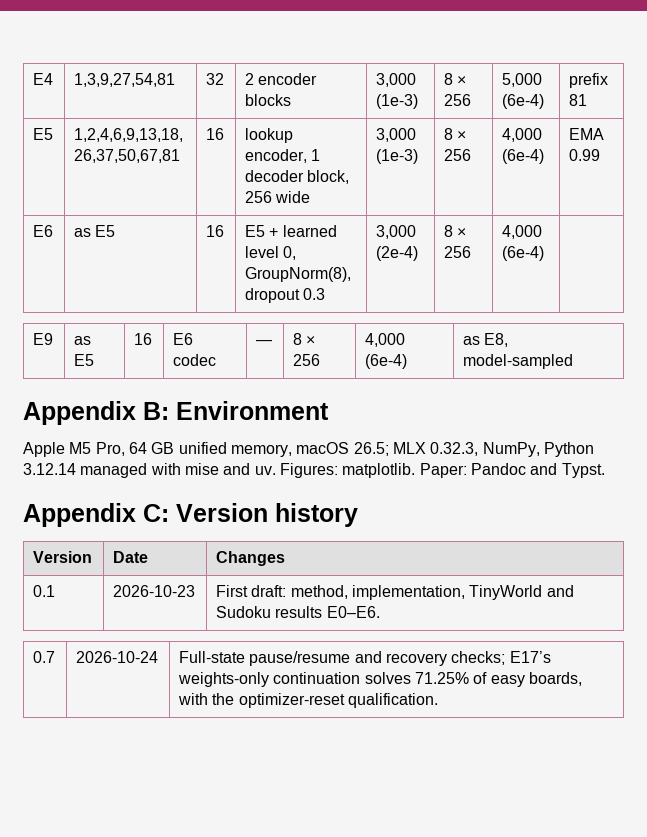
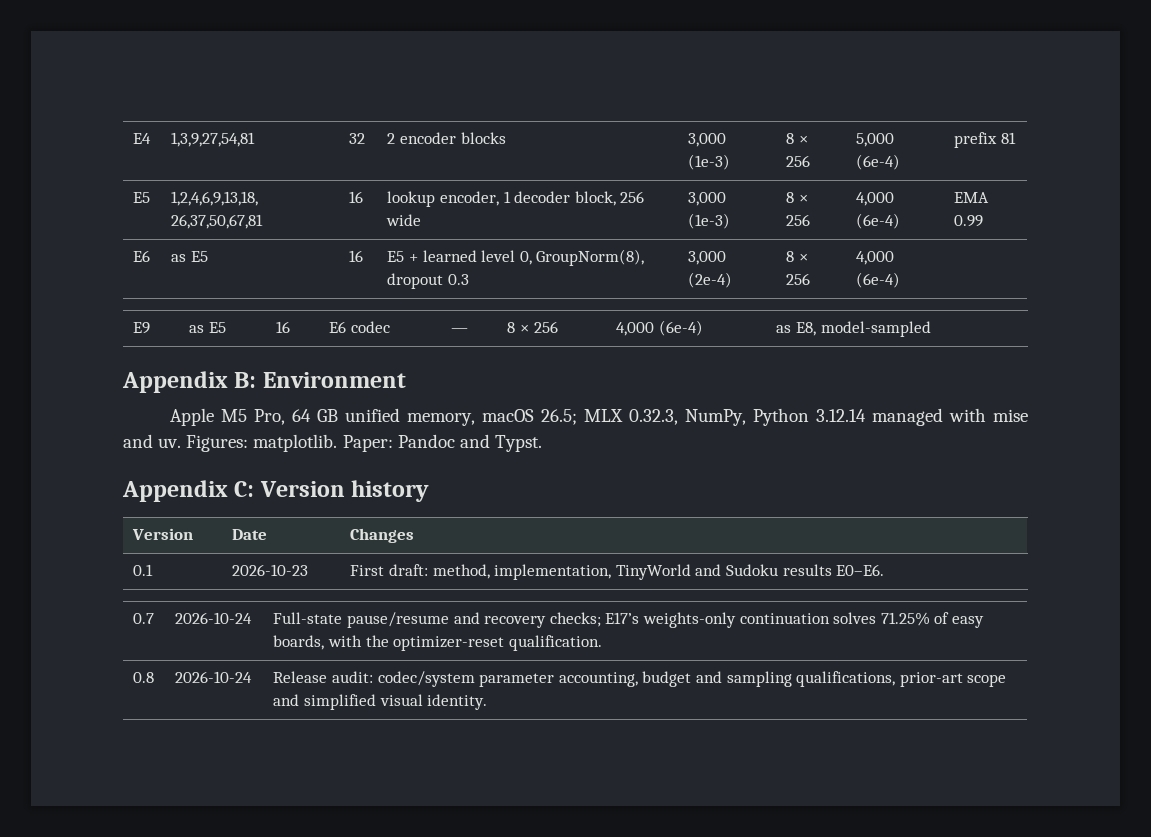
(438, 700) none -> [133,672,155,683] [175,671,253,683] [273,671,1007,687] [273,694,488,710] // 0.8 | 2026-10-24 | Release audit: codec/system parameter accounting, budget and sampling qualifications, prior-art scope and simplified visual identity.

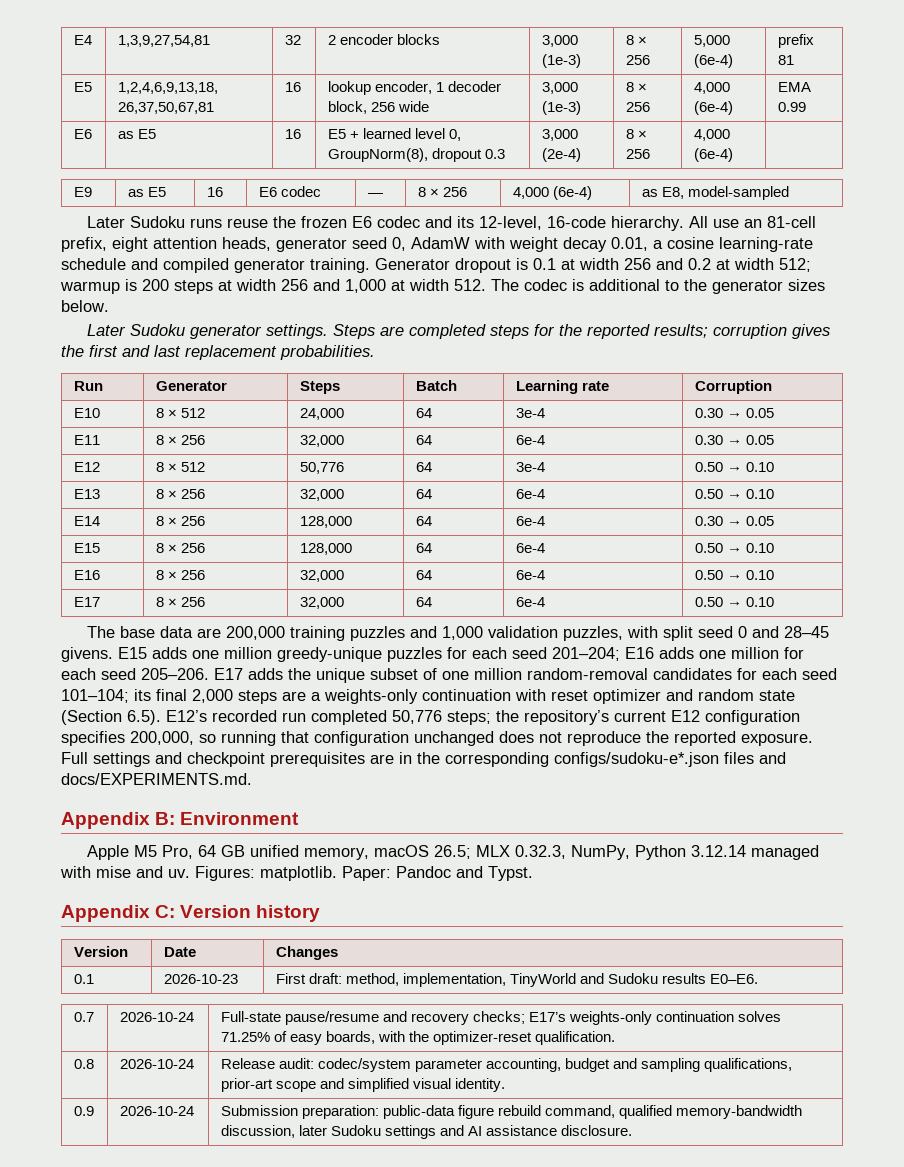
(931, 329) none -> [87,216,817,231] [61,237,813,252] [61,258,811,273] [60,279,825,294] [61,300,109,312] [87,324,831,339] [61,345,375,360] [73,381,103,391] [155,381,227,391] [299,381,340,394] [415,380,457,391] [515,380,610,394] [694,380,772,394] [73,408,100,418] [155,408,206,418] [299,408,344,420] [415,408,432,418] [515,408,545,418] [694,408,775,418] [73,435,100,445] [155,435,206,445] [299,435,344,447] [415,435,432,445] [515,435,545,445] [694,435,775,445] [73,462,100,472] [155,462,206,472] [299,462,344,474] [415,462,432,472] [515,462,545,472] [694,462,775,472] [73,489,100,499] [155,489,206,499] [299,489,344,501] [415,489,432,499] [515,489,545,499] [694,489,775,499] [73,516,100,526] [155,516,206,526] [299,516,352,528] [415,516,432,526] [515,516,545,526] [694,516,775,526] [73,543,100,553] [155,543,206,553] [299,543,352,555] [415,543,432,553] [515,543,545,553] [694,543,775,553] [73,570,100,580] [155,570,206,580] [299,570,344,582] [415,570,432,580] [515,570,545,580] [694,570,775,580] [73,597,100,607] [155,597,206,607] [299,597,344,609] [415,597,432,607] [515,597,545,607] [694,597,775,607] [87,626,830,641] [61,647,804,662] [61,668,837,683] [61,689,795,704] [61,710,800,725] [61,731,813,746] [61,752,786,767] [61,773,252,785] // Later Sudoku runs reuse the frozen E6 codec and its 12-level, 16-code hierarchy. All use an 81-cell prefix, eight attention heads, generator seed 0, AdamW with weight decay 0.01, a cosine learning-rate schedule and compiled generator training. Generator dropout is 0.1 at width 256 and 0.2 at width 512; warmup is 200 steps at width 256 and 1,000 at width 512. The codec is additional to the generator sizes below. // Later Sudoku generator settings. Steps are completed steps for the reported results; corruption gives the first and last replacement probabilities. // Run | Generator | Steps | Batch | Learning rate | Corruption // E10 | 8 × 512 | 24,000 | 64 | 3e-4 | 0.30 → 0.05 // E11 | 8 × 256 | 32,000 | 64 | 6e-4 | 0.30 → 0.05 // E12 | 8 × 512 | 50,776 | 64 | 3e-4 | 0.50 → 0.10 // E13 | 8 × 256 | 32,000 | 64 | 6e-4 | 0.50 → 0.10 // E14 | 8 × 256 | 128,000 | 64 | 6e-4 | 0.30 → 0.05 // E15 | 8 × 256 | 128,000 | 64 | 6e-4 | 0.50 → 0.10 // E16 | 8 × 256 | 32,000 | 64 | 6e-4 | 0.50 → 0.10 // E17 | 8 × 256 | 32,000 | 64 | 6e-4 | 0.50 → 0.10 // The base data are 200,000 training puzzles and 1,000 validation puzzles, with split seed 0 and 28–45 givens. E15 adds one million greedy-unique puzzles for each seed 201–204; E16 adds one million for each seed 205–206. E17 adds the unique subset of one million random-removal candidates for each seed 101–104; its final 2,000 steps are a weights-only continuation with reset optimizer and random state (Section 6.5). E12’s recorded run completed 50,776 steps; the repository’s current E12 configuration specifies 200,000, so running that configuration unchanged does not reproduce the reported exposure. Full settings and checkpoint prerequisites are in the corresponding configs/sudoku-e*.json files and docs/EXPERIMENTS.md.
(488, 702) none -> [73,1106,94,1116] [119,1106,194,1116] [220,1105,803,1119] [220,1125,633,1139] // 0.9 | 2026-10-24 | Submission preparation: public-data figure rebuild command, qualified memory-bandwidth discussion, later Sudoku settings and AI assistance disclosure.

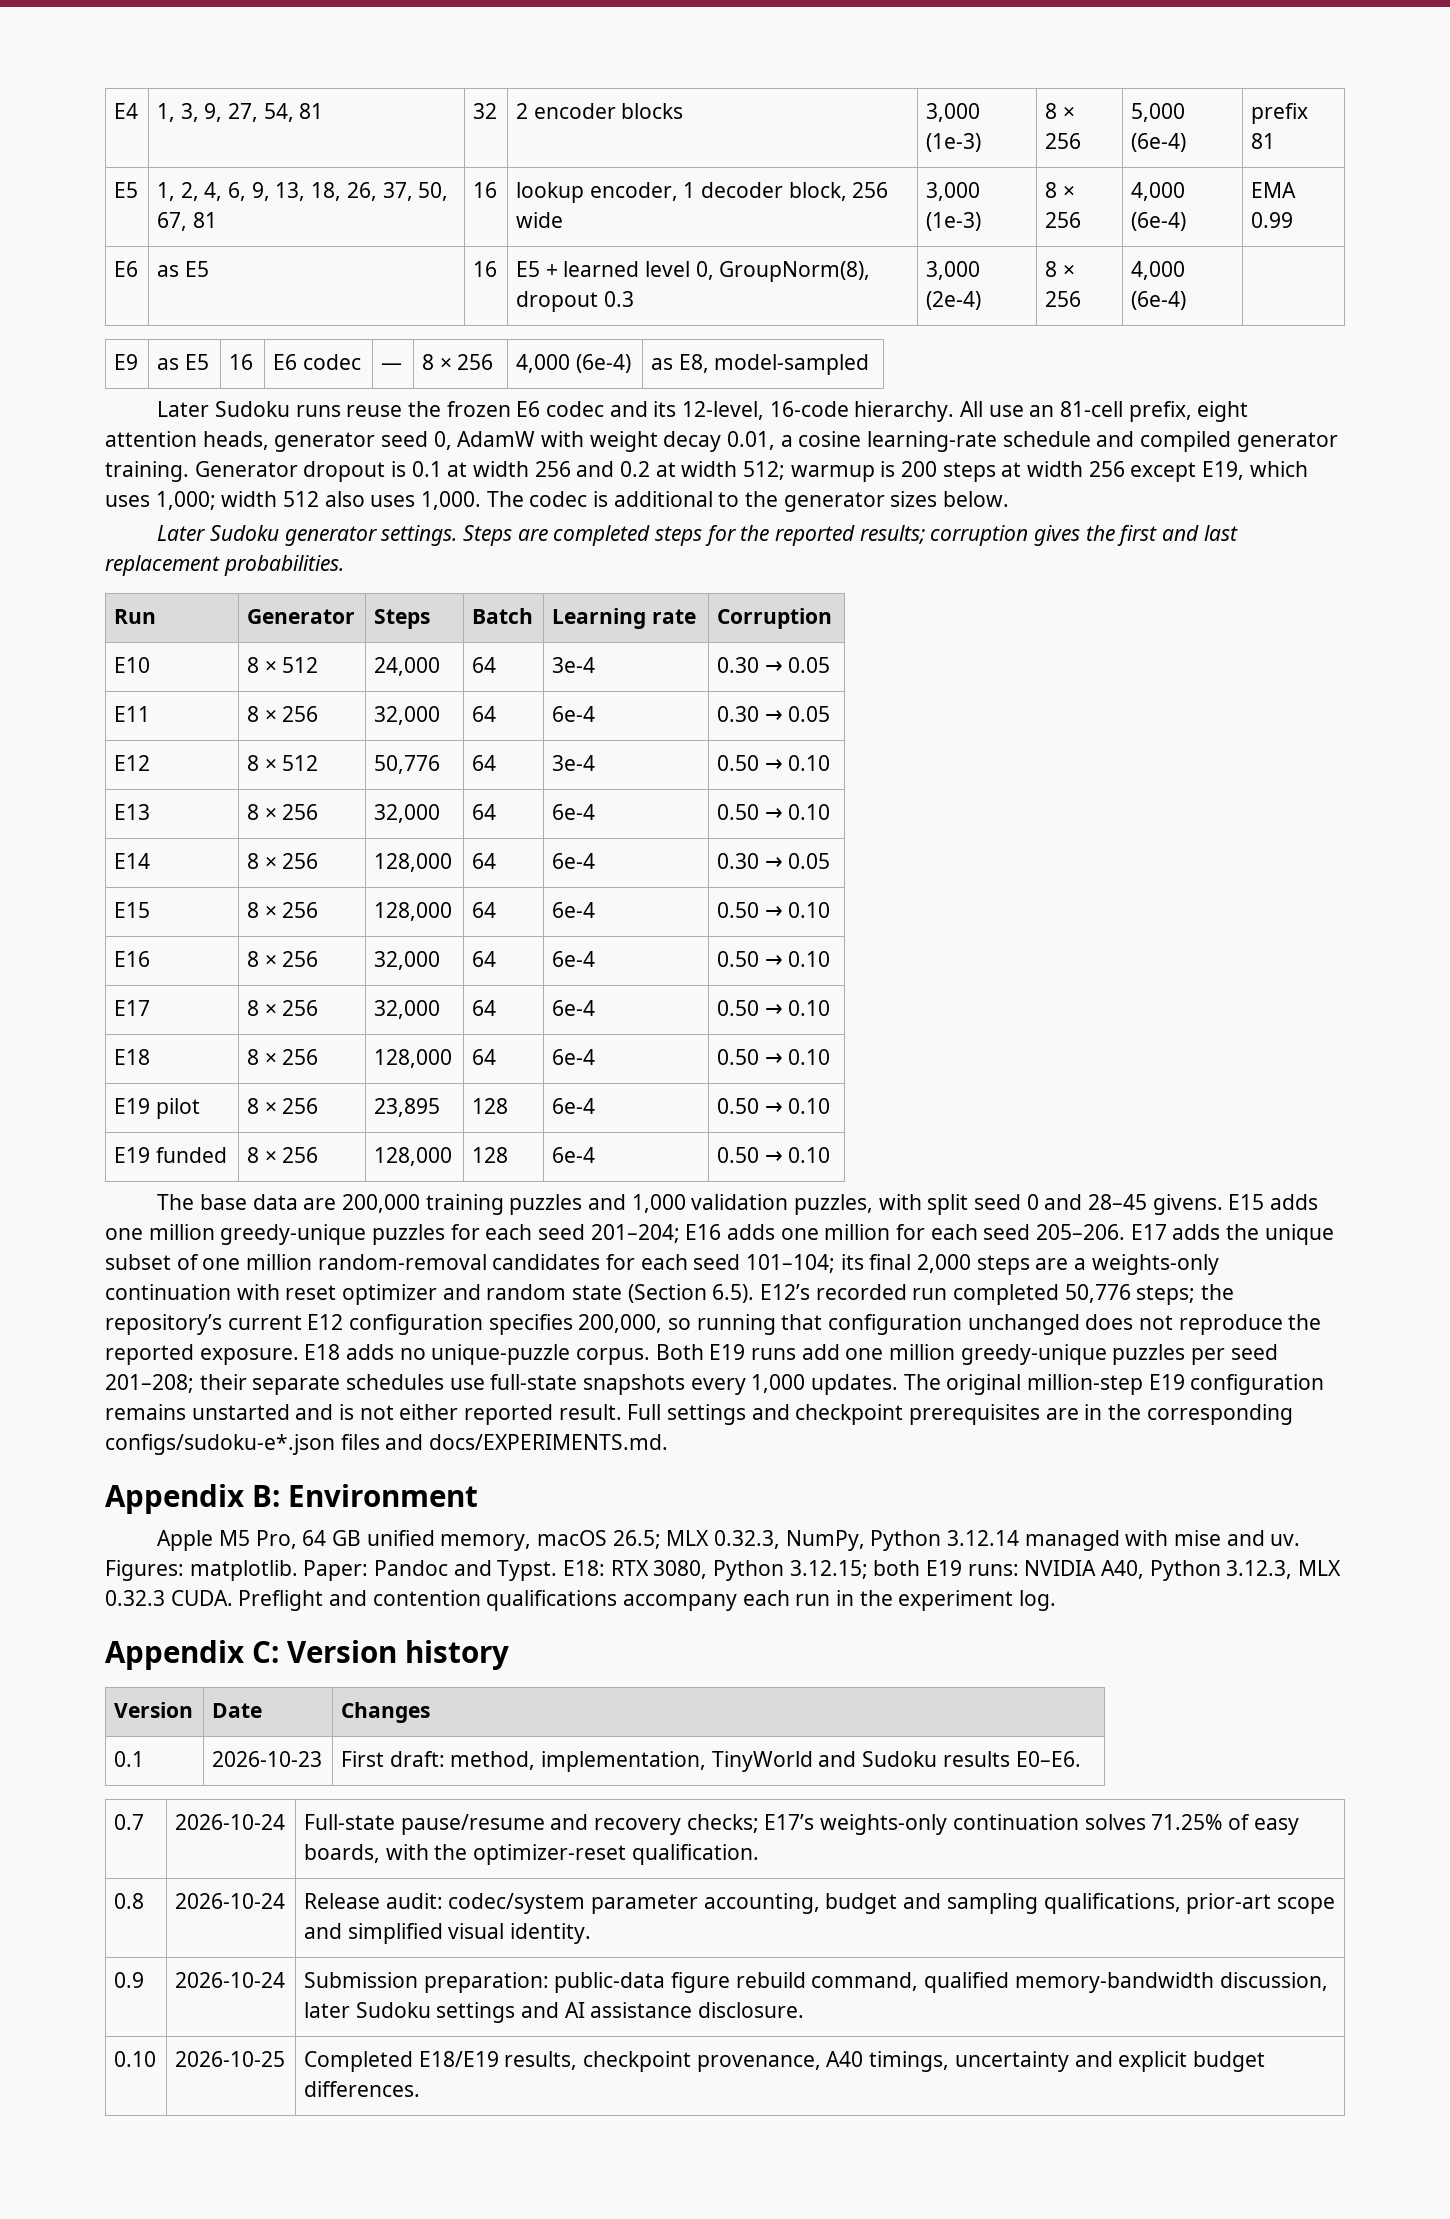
[117,35,210,47] 1,3,9,27,54,81 -> [157,103,324,122] 1, 3, 9, 27, 54, 81
[117,82,218,94] [117,102,214,114] 1,2,4,6,9,13,18, 26,37,50,67,81 -> [157,182,449,201] [157,212,217,231] 1, 2, 4, 6, 9, 13, 18, 26, 37, 50, 67, 81
[313,279,486,293] and 1,000 at width 512. -> [1130,461,1308,482] [105,491,482,510] except E19, which uses 1,000; width 512 also uses 1,000.
(775, 602) none -> [114,1049,151,1065] [247,1049,319,1065] [374,1049,453,1068] [472,1049,497,1065] [552,1049,596,1065] [717,1049,831,1065] [114,1098,200,1119] [247,1098,319,1114] [374,1098,441,1117] [472,1098,509,1114] [552,1098,596,1114] [717,1098,831,1114] [114,1147,227,1163] [247,1147,319,1163] [374,1147,453,1166] [472,1147,509,1163] [552,1147,596,1163] [717,1147,831,1163] // E18 | 8 × 256 | 128,000 | 64 | 6e-4 | 0.50 → 0.10 // E19 pilot | 8 × 256 | 23,895 | 128 | 6e-4 | 0.50 → 0.10 // E19 funded | 8 × 256 | 128,000 | 128 | 6e-4 | 0.50 → 0.10
(813, 739) none -> [304,1344,1278,1365] [105,1374,1325,1395] [105,1404,622,1425] E18 adds no unique-puzzle corpus. Both E19 runs add one million greedy-unique puzzles per seed 201–208; their separate schedules use full-state snapshots every 1,000 updates. The original million-step E19 configuration remains unstarted and is not either reported result.
(533, 873) none -> [563,1560,1342,1581] [105,1590,1057,1611] E18: RTX 3080, Python 3.12.15; both E19 runs: NVIDIA A40, Python 3.12.3, MLX 0.32.3 CUDA. Preflight and contention qualifications accompany each run in the experiment log.
(633, 1130) none -> [114,2051,157,2067] [175,2051,286,2067] [304,2051,1265,2072] [304,2081,421,2097] // 0.10 | 2026-10-25 | Completed E18/E19 results, checkpoint provenance, A40 timings, uncertainty and explicit budget differences.

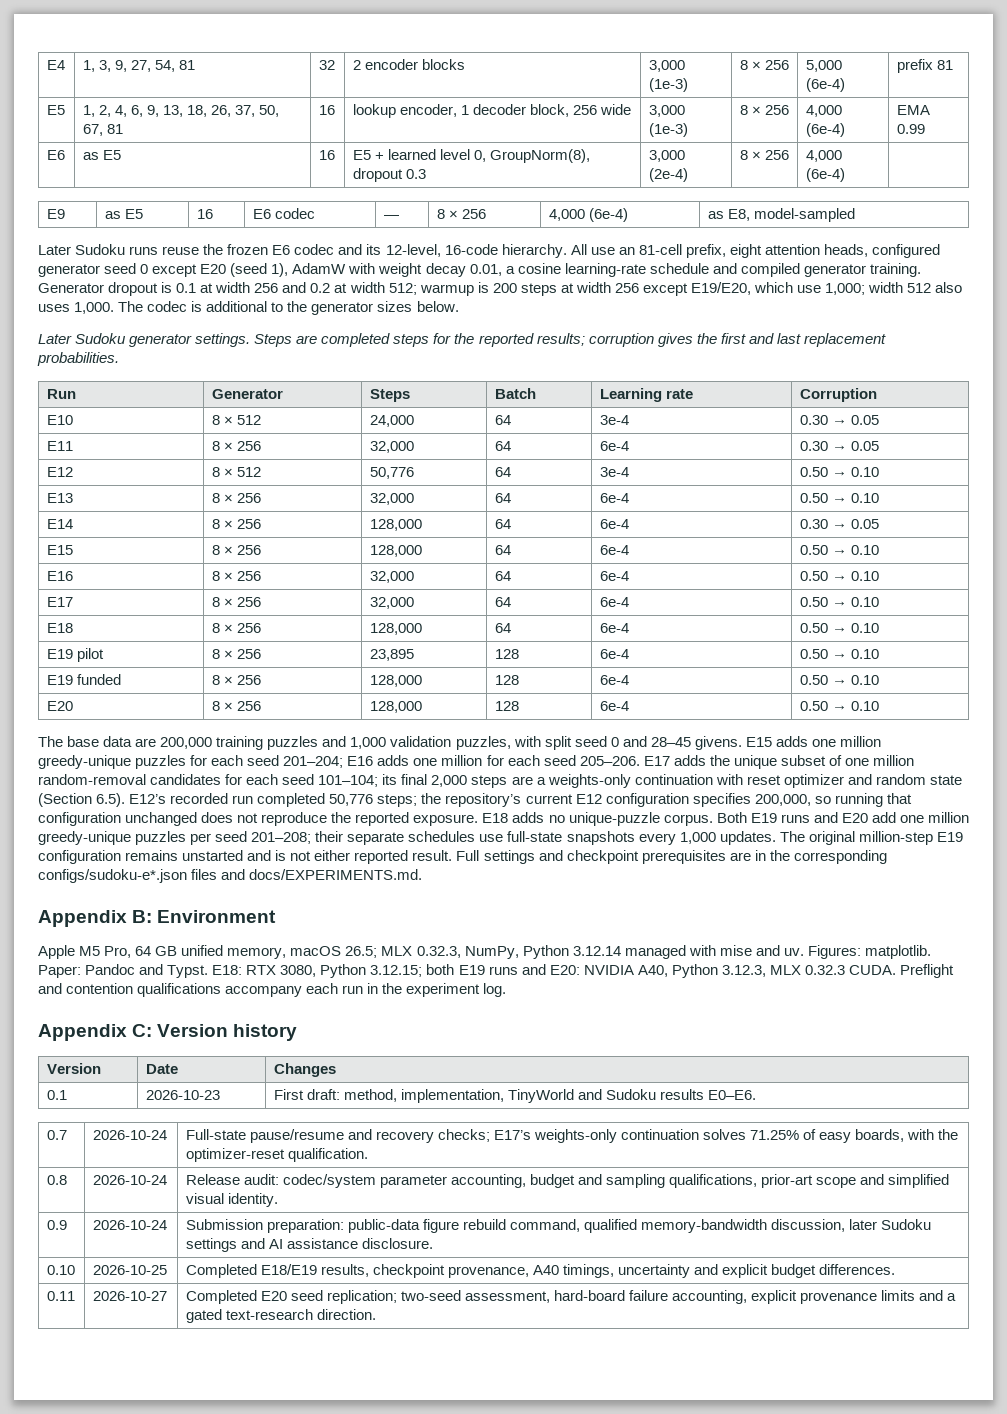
(269, 440) none -> [872,244,941,258] configured
[433,431,452,450] 0, -> [140,263,289,277] 0 except E20 (seed 1),
[1202,461,1308,480] [105,495,150,507] E19, which uses -> [690,282,822,295] E19/E20, which use
(831, 1155) none -> [46,701,73,711] [211,701,261,711] [369,701,422,713] [494,701,519,711] [599,701,629,711] [799,701,879,711] // E20 | 8 × 256 | 128,000 | 128 | 6e-4 | 0.50 → 0.10
(797, 1354) none -> [813,812,868,823] and E20
[967,1564,1019,1576] runs: -> [488,964,580,975] runs and E20:
(421, 2089) none -> [46,1291,75,1301] [92,1291,167,1301] [185,1290,957,1304] [185,1309,376,1323] // 0.11 | 2026-10-27 | Completed E20 seed replication; two-seed assessment, hard-board failure accounting, explicit provenance limits and a gated text-research direction.

